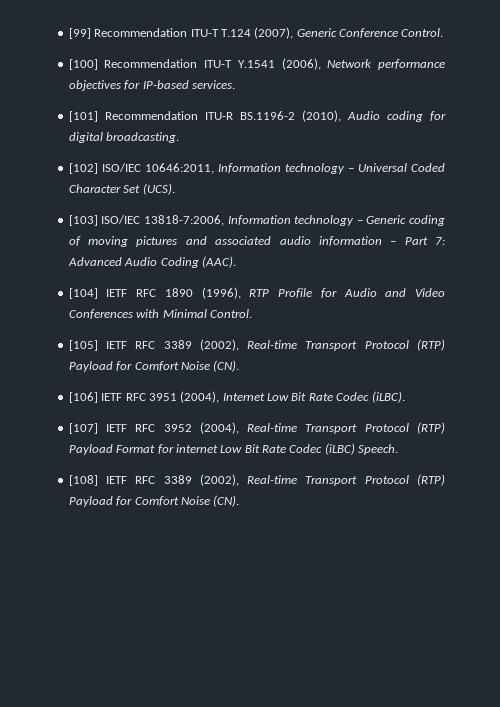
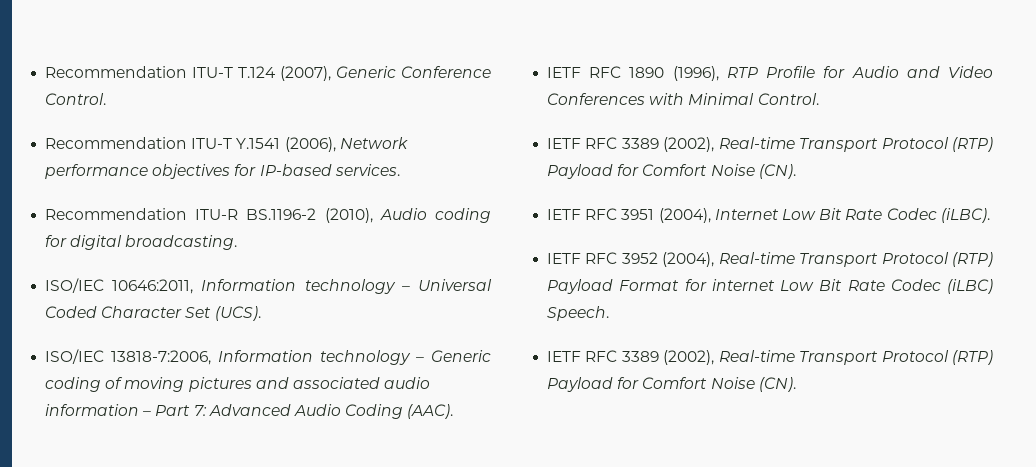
[68,28,91,39] [99] -> (45, 72) none
[68,59,98,70] [100] -> (107, 99) none
[68,111,98,122] [101] -> (400, 170) none
[68,163,98,174] [102] -> (238, 242) none
[68,215,98,226] [103] -> (261, 313) none
[68,288,98,299] [104] -> (454, 411) none
[68,340,98,351] [105] -> (819, 99) none
[68,392,98,403] [106] -> (796, 171) none
[68,423,98,434] [107] -> (990, 215) none
[68,475,98,486] [108] -> (610, 313) none

